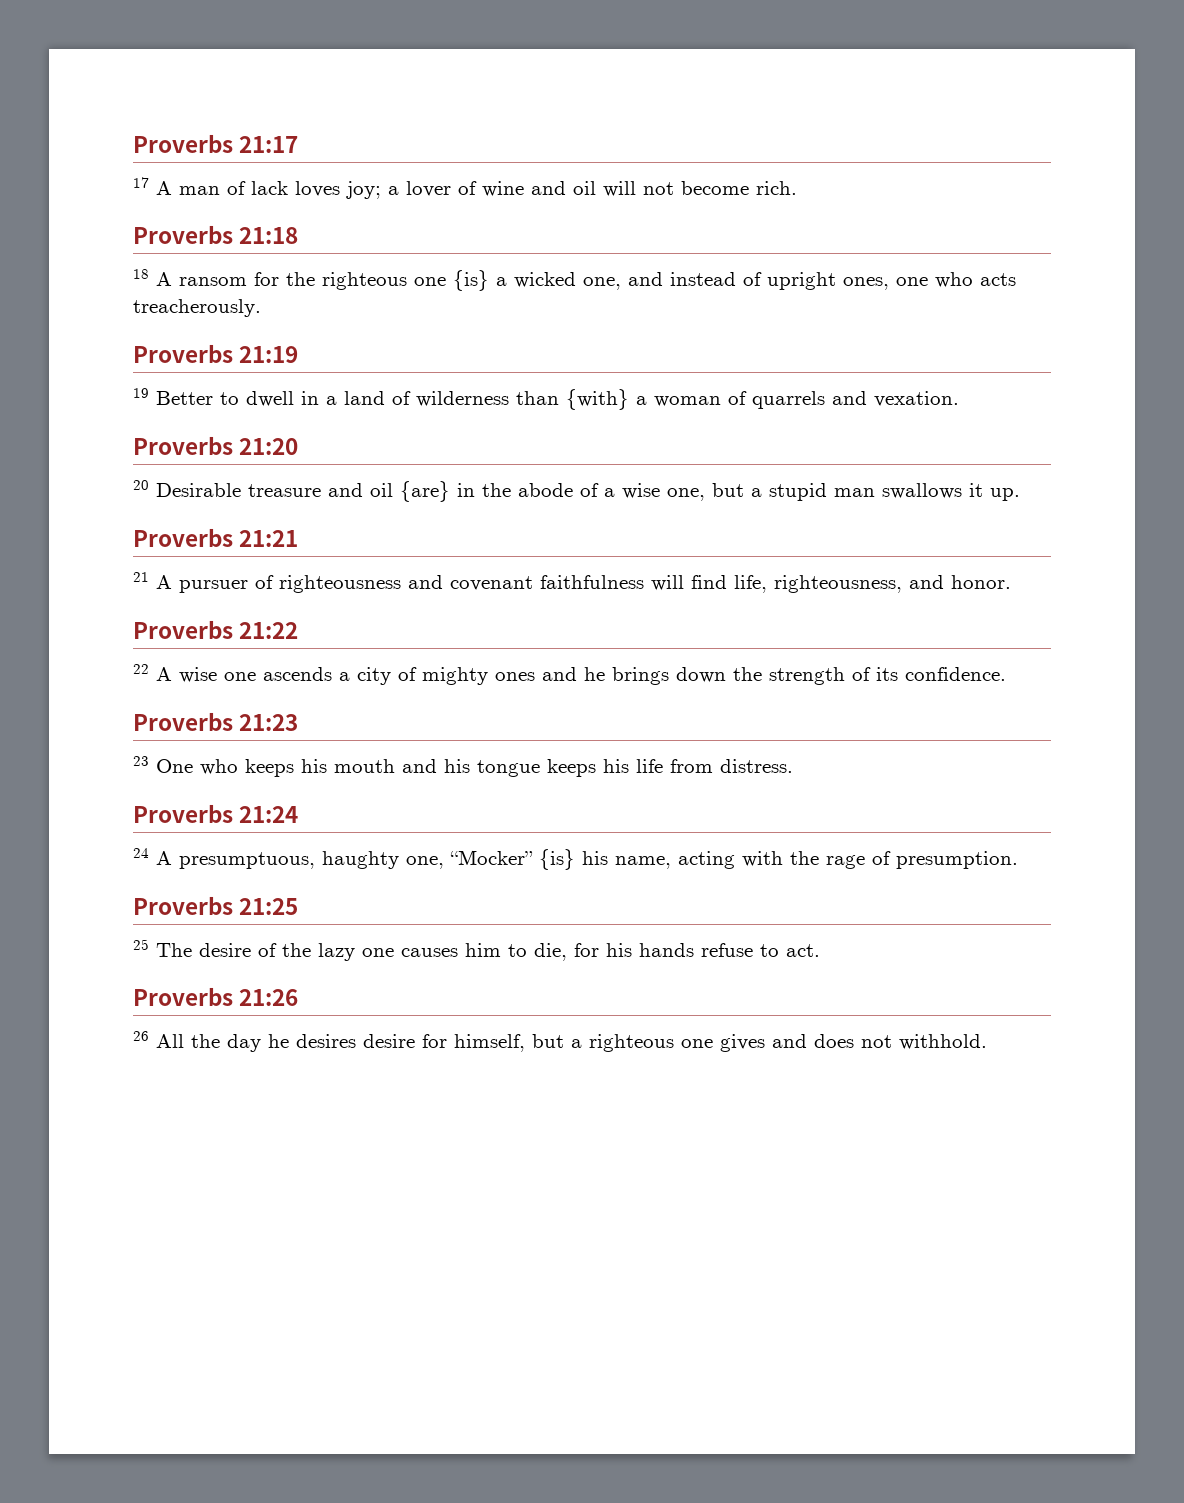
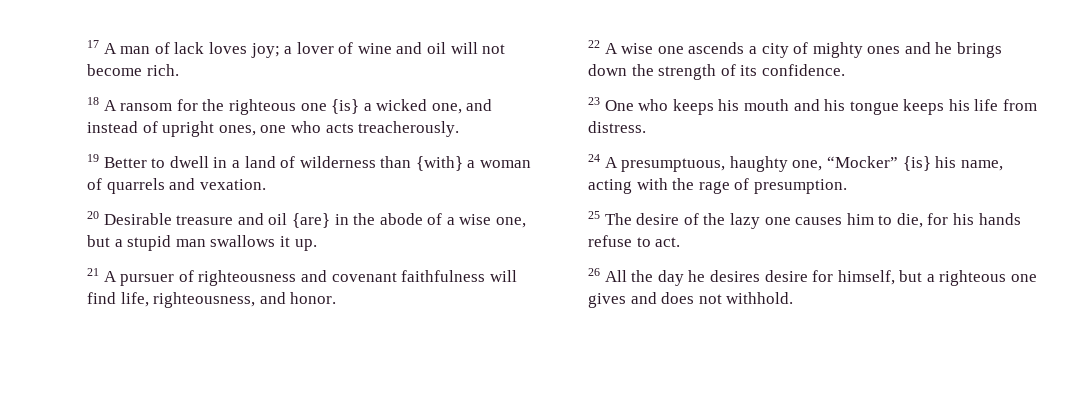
[133,134,299,153] Proverbs 21:17 // -> (87, 44) none
[133,225,299,244] // Proverbs 21:18 -> (179, 70) none
[133,344,299,363] // Proverbs 21:19 -> (460, 129) none
[133,436,299,455] // Proverbs 21:20 -> (266, 184) none
[133,528,299,547] // Proverbs 21:21 -> (317, 245) none
[133,620,299,639] // Proverbs 21:22 -> (337, 298) none
[133,712,299,731] // Proverbs 21:23 -> (845, 70) none
[133,804,299,823] // Proverbs 21:24 -> (646, 127) none
[133,896,299,915] // Proverbs 21:25 -> (847, 186) none
[133,987,299,1006] // Proverbs 21:26 -> (681, 242) none

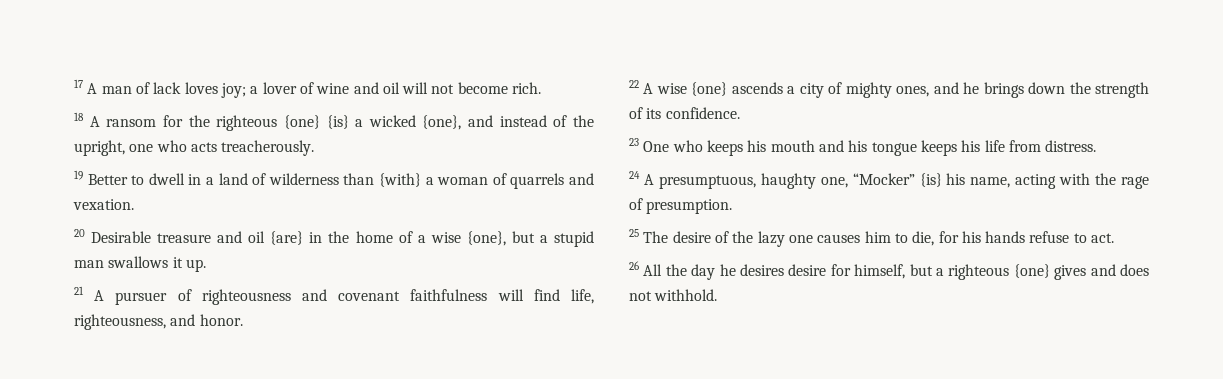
[300,103,327,111] one -> [283,115,320,129] {one}
[431,103,462,114] one, -> [422,115,462,130] {one},
[162,121,256,137] upright ones, -> [573,115,595,127] [74,140,125,156] the upright,
[379,213,423,225] abode -> [355,231,393,243] home
[496,217,527,228] one, -> [466,231,506,246] {one},
[657,46,684,54] one -> [691,82,728,96] {one}
[867,46,901,54] ones -> [896,86,930,97] ones,
[1011,274,1038,282] one -> [1013,264,1050,278] {one}

